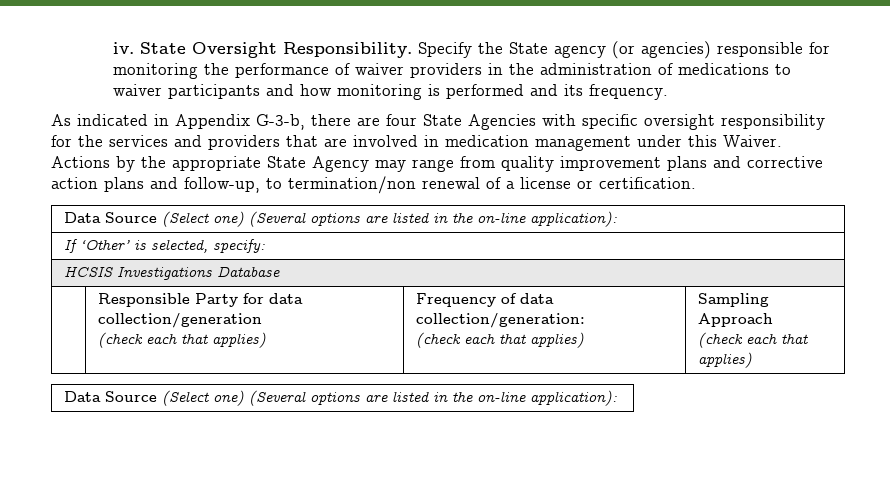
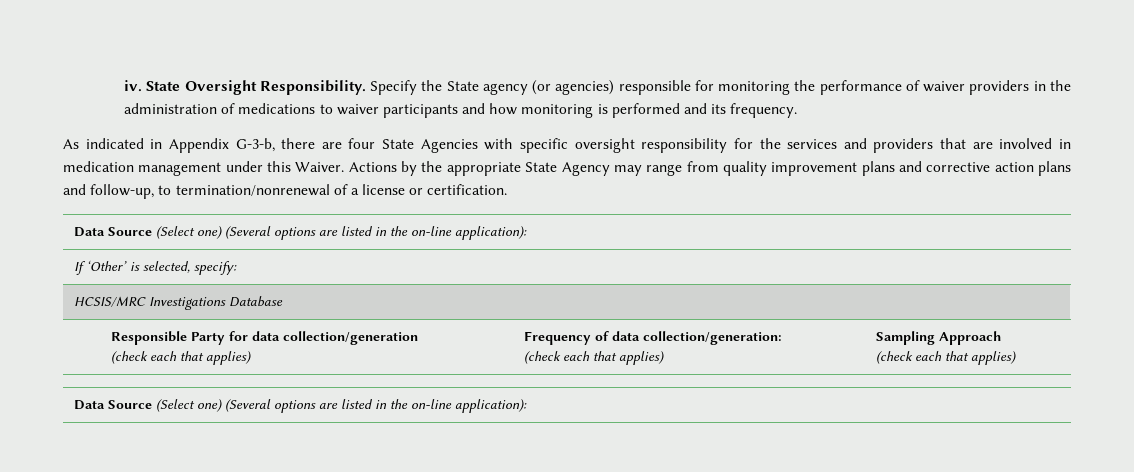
[288,176,480,194] termination/non renewal -> [175,184,330,196] termination/nonrenewal
[63,266,113,277] HCSIS -> [74,296,147,307] HCSIS/MRC

